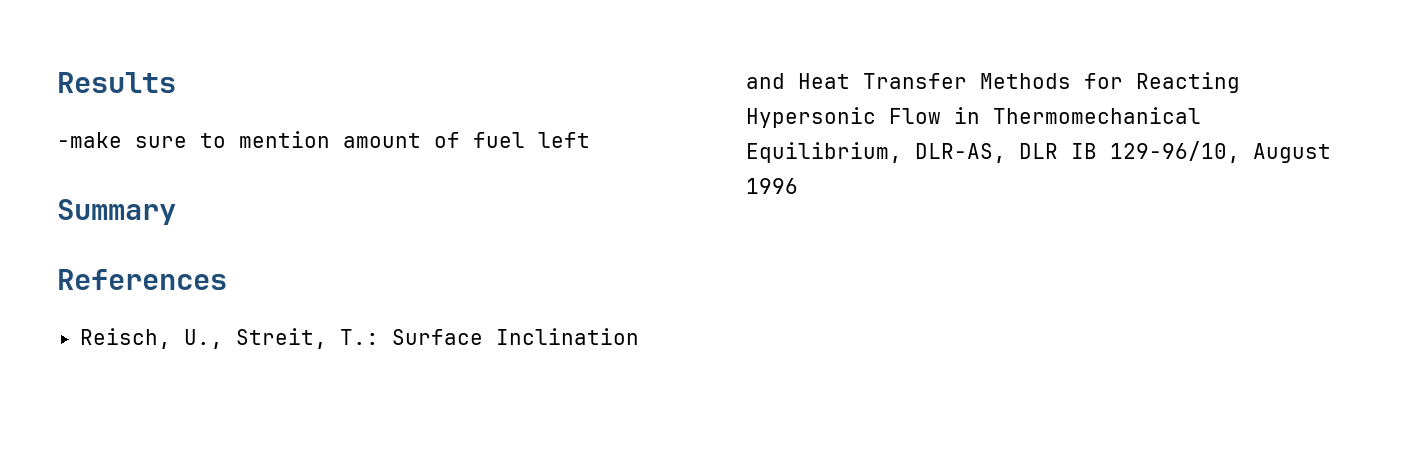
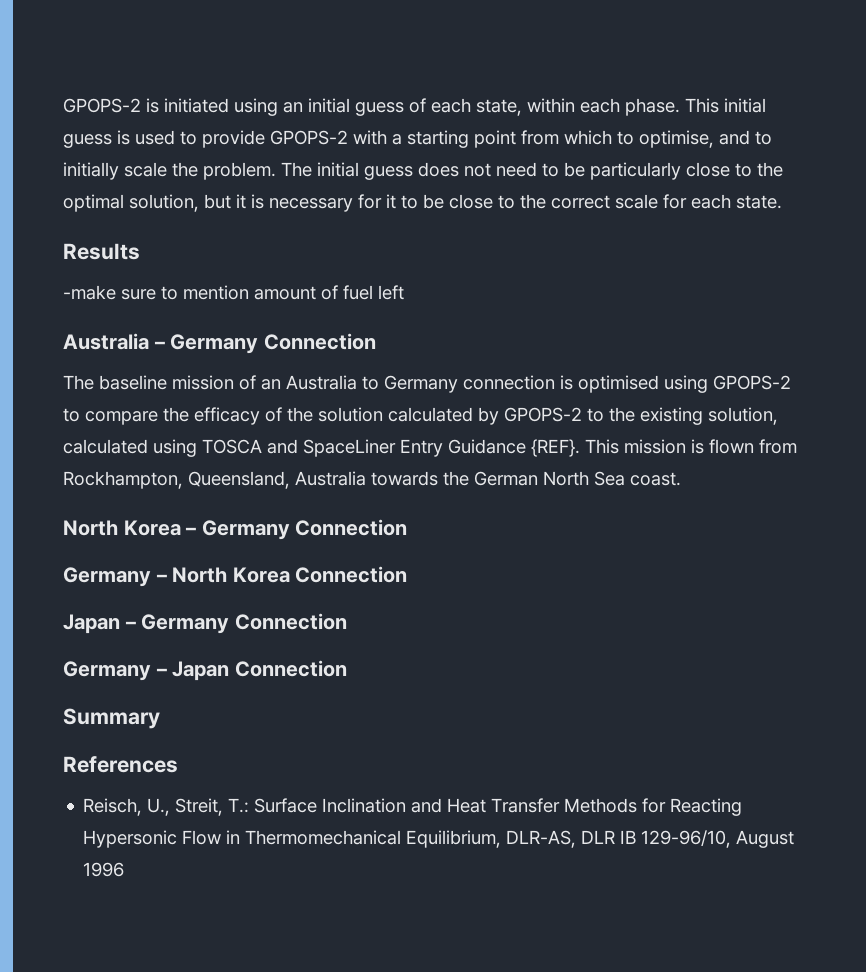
(57, 82) none -> [63,98,766,116] [63,130,772,148] [63,162,783,180] [63,194,782,212] GPOPS-2 is initiated using an initial guess of each state, within each phase. This initial guess is used to provide GPOPS-2 with a starting point from which to optimise, and to initially scale the problem. The initial guess does not need to be particularly close to the optimal solution, but it is necessary for it to be close to the correct scale for each state. //
(590, 140) none -> [63,333,376,354] [63,375,791,393] [63,407,778,425] [63,439,797,457] [63,471,681,489] [63,519,408,540] [63,566,408,587] [63,613,347,634] [63,660,347,681] // Australia – Germany Connection // The baseline mission of an Australia to Germany connection is optimised using GPOPS-2 to compare the efficacy of the solution calculated by GPOPS-2 to the existing solution, calculated using TOSCA and SpaceLiner Entry Guidance {REF}. This mission is flown from Rockhampton, Queensland, Australia towards the German North Sea coast. // North Korea – Germany Connection // Germany – North Korea Connection // Japan – Germany Connection // Germany – Japan Connection

